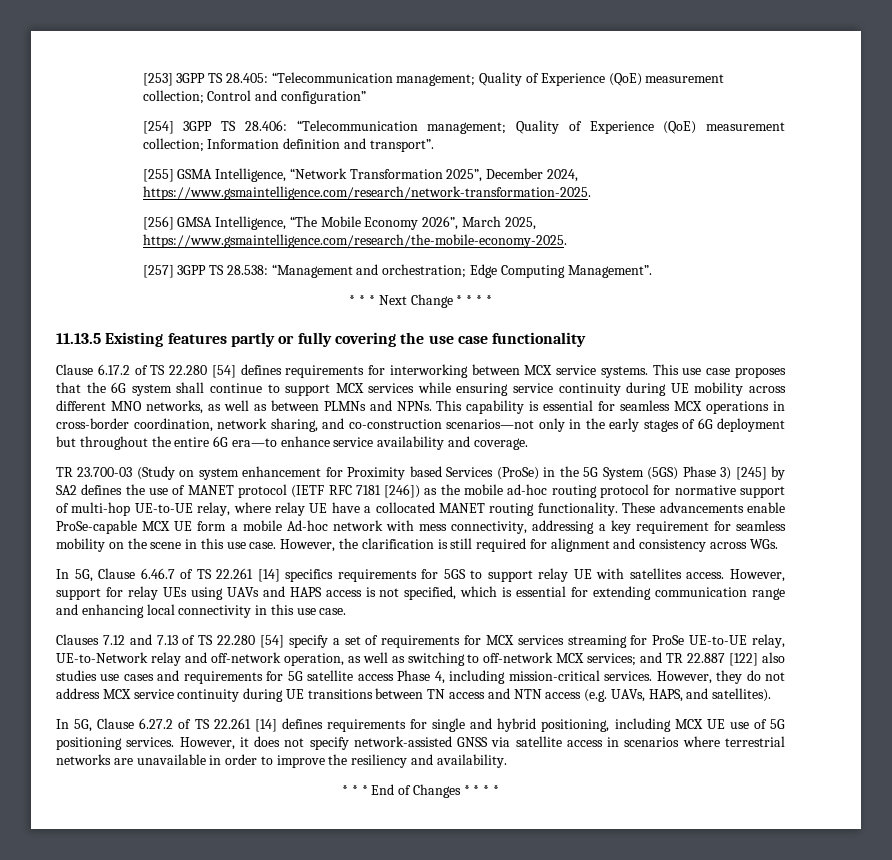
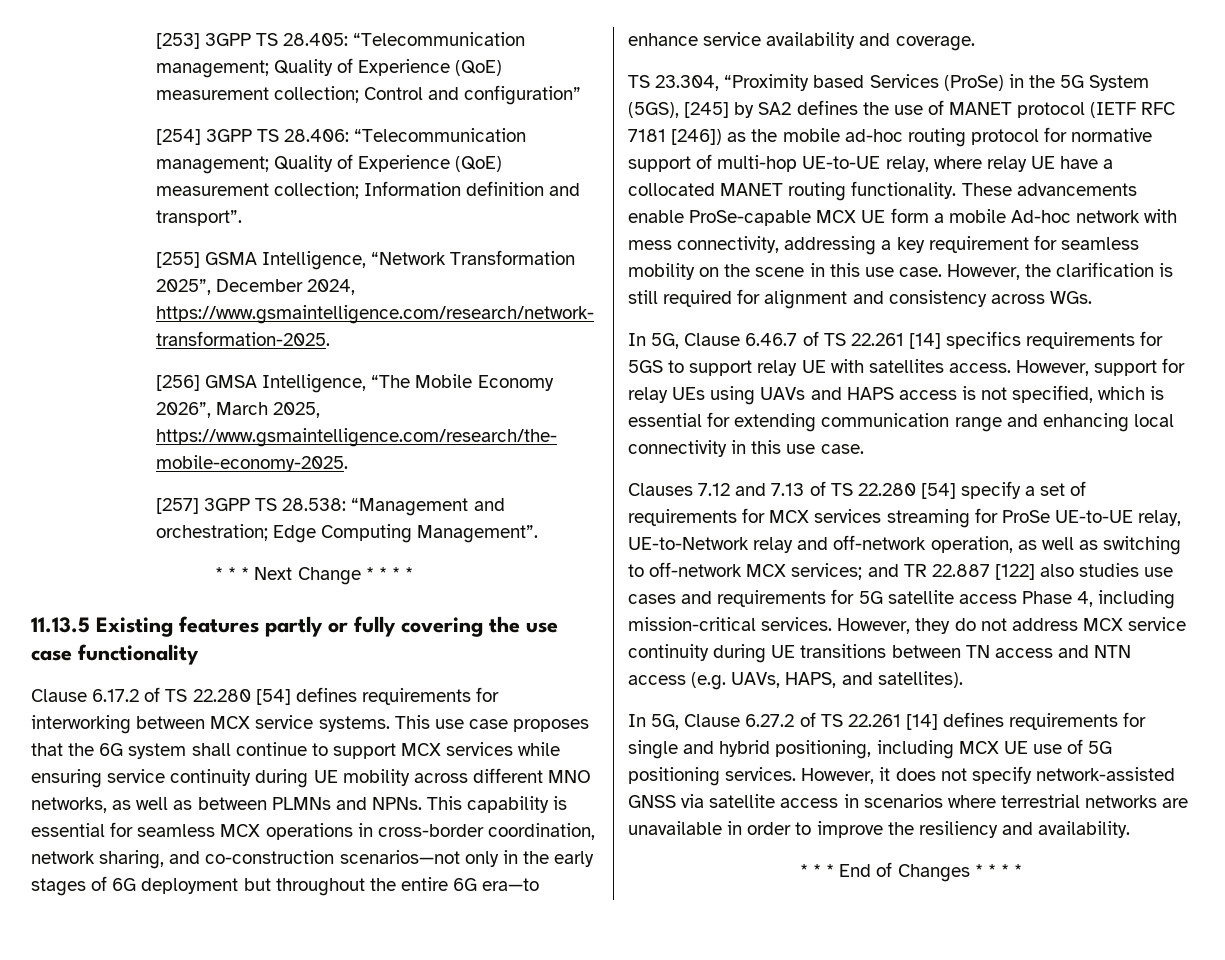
[56,466,406,480] TR 23.700-03 (Study on system enhancement for Proximity -> [628,74,810,91] TS 23.304, “Proximity
[647,466,732,480] (5GS) Phase 3) -> [628,102,679,118] (5GS),

